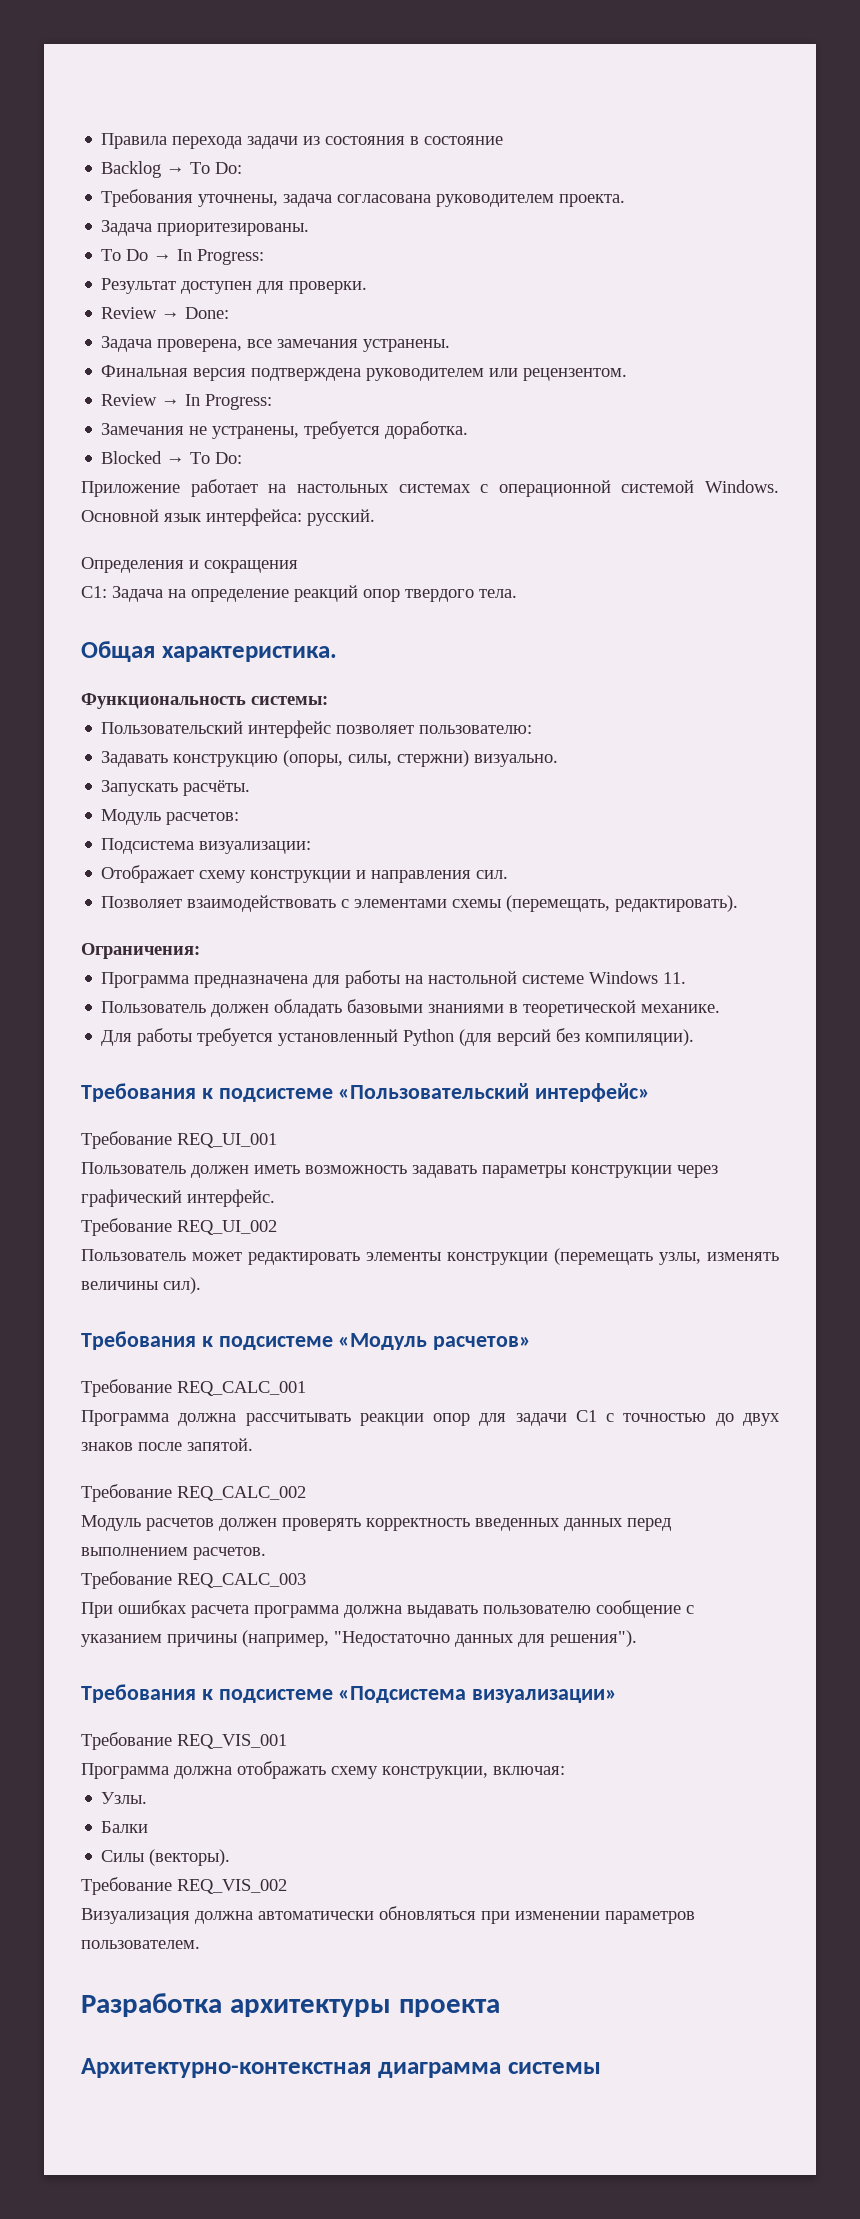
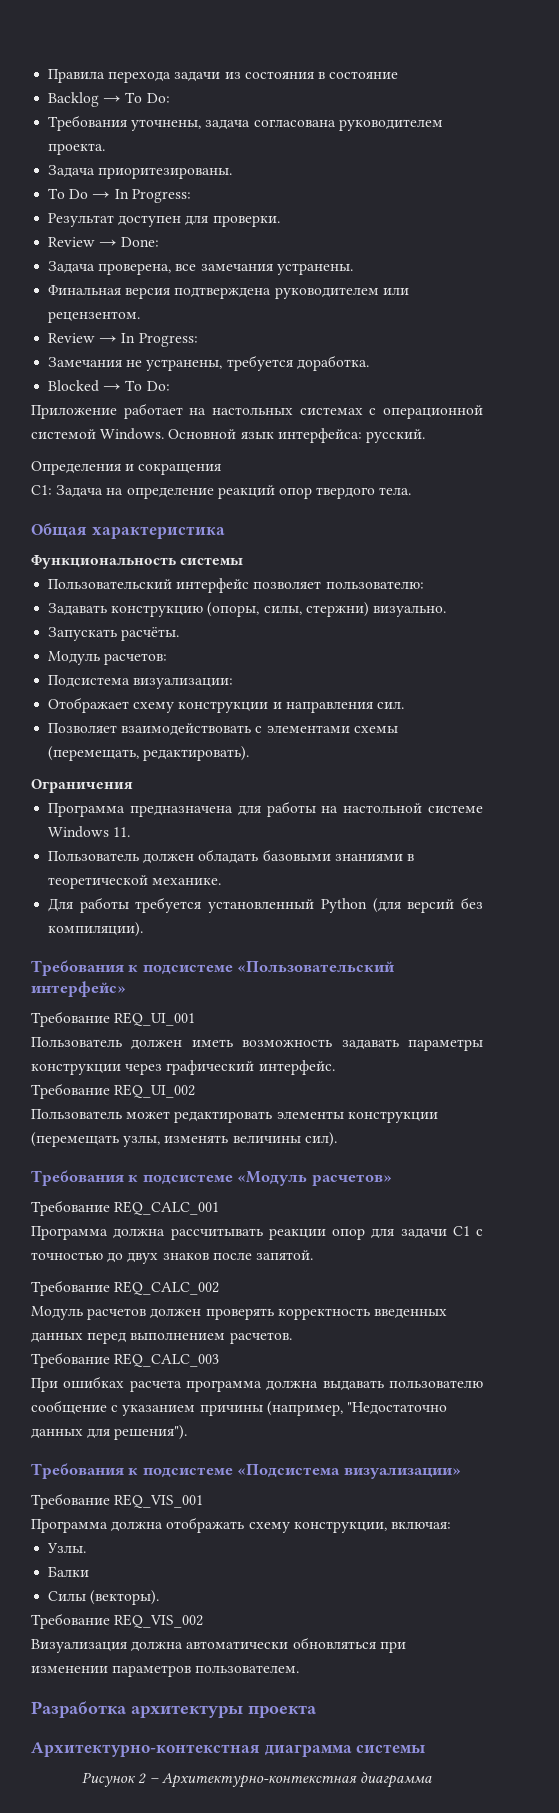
[161,646,337,662] характеристика. -> [91,526,225,539] характеристика
[251,696,328,705] системы: -> [180,557,244,565] системы
[81,943,200,959] Ограничения: -> [31,779,133,793] Ограничения
(601, 2068) none -> [82,1771,432,1788] // Рисунок 2 – Архитектурно-контекстная диаграмма

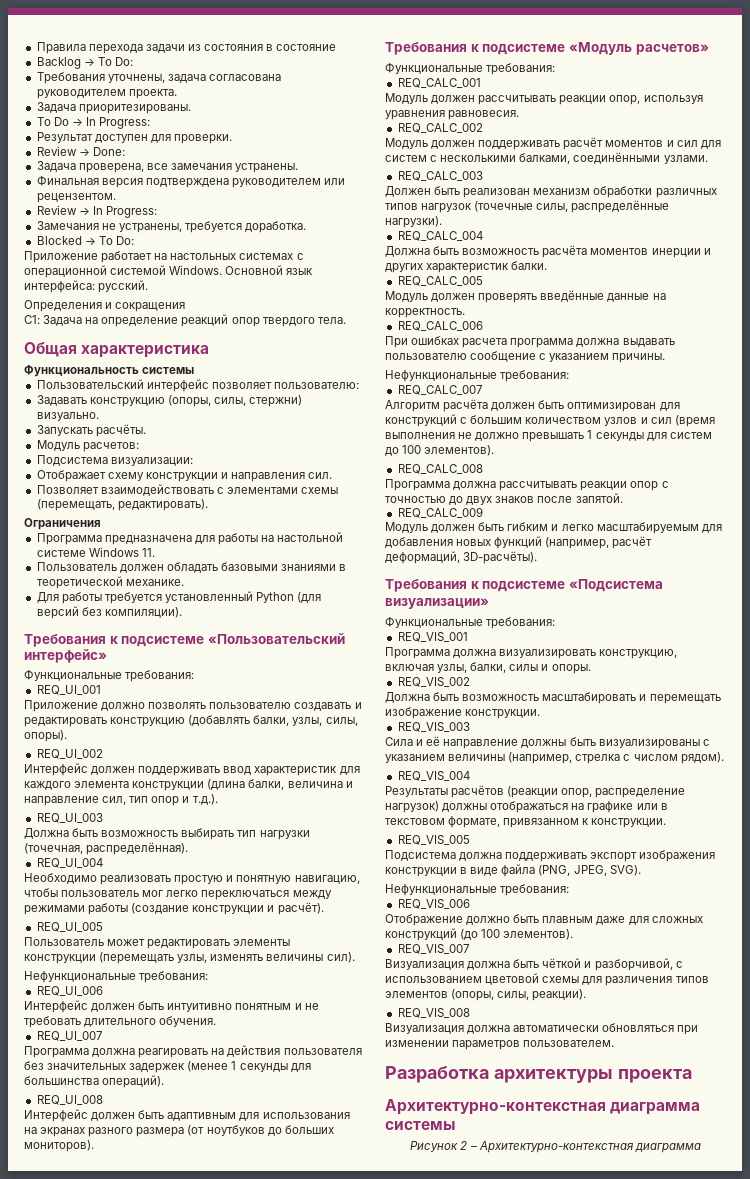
[31,1011,110,1027] Требование -> [24,670,195,682] Функциональные требования: //
[31,1037,483,1051] [31,1060,335,1075] [31,1083,196,1099] Пользователь должен иметь возможность задавать параметры конструкции через графический интерфейс. // Требование REQ_UI_002 -> [24,700,362,712] [24,715,358,727] [24,730,67,742] [36,749,103,759] [24,763,360,776] [24,779,353,791] [24,794,218,806] [36,813,103,823] [24,828,310,840] [24,842,189,855] [36,858,103,868] [24,873,360,885] [24,888,332,900] [24,902,324,915] [36,922,103,932] Приложение должно позволять пользователю создавать и редактировать конструкцию (добавлять балки, узлы, силы, опоры). // REQ_UI_002 // Интерфейс должен поддерживать ввод характеристик для каждого элемента конструкции (длина балки, величина и направление сил, тип опор и т.д.). // REQ_UI_003 // Должна быть возможность выбирать тип нагрузки (точечная, распределённая). // REQ_UI_004 // Необходимо реализовать простую и понятную навигацию, чтобы пользователь мог легко переключаться между режимами работы (создание конструкции и расчёт). // REQ_UI_005
(337, 1139) none -> [24,971,209,983] [36,986,103,996] [24,1000,319,1013] [24,1016,217,1028] [36,1031,103,1041] [24,1045,362,1058] [24,1061,311,1073] [24,1075,165,1088] [36,1095,103,1105] [24,1109,350,1122] [24,1125,334,1137] [24,1140,94,1152] // Нефункциональные требования: // REQ_UI_006 // Интерфейс должен быть интуитивно понятным и не требовать длительного обучения. // REQ_UI_007 // Программа должна реагировать на действия пользователя без значительных задержек (менее 1 секунды для большинства операций). // REQ_UI_008 // Интерфейс должен быть адаптивным для использования на экранах разного размера (от ноутбуков до больших мониторов).
[31,1200,110,1216] Требование -> [385,63,556,75] Функциональные требования: //
[31,1226,483,1240] [31,1250,313,1264] [31,1280,220,1296] [31,1306,447,1320] [31,1332,292,1344] [31,1352,220,1368] Программа должна рассчитывать реакции опор для задачи C1 с точностью до двух знаков после запятой. // Требование REQ_CALC_002 // Модуль расчетов должен проверять корректность введенных данных перед выполнением расчетов. // Требование REQ_CALC_003 -> [385,93,703,105] [385,110,520,120] [397,123,483,133] [385,137,721,150] [385,152,708,164] [397,171,483,181] [385,186,717,198] [385,200,670,213] [385,216,442,228] [397,231,483,241] [385,245,711,258] [385,261,548,273] [397,276,483,286] [385,290,666,303] [385,308,465,318] [397,321,483,331] Модуль должен рассчитывать реакции опор, используя уравнения равновесия. // REQ_CALC_002 // Модуль должен поддерживать расчёт моментов и сил для систем с несколькими балками, соединёнными узлами. // REQ_CALC_003 // Должен быть реализован механизм обработки различных типов нагрузок (точечные силы, распределённые нагрузки). // REQ_CALC_004 // Должна быть возможность расчёта моментов инерции и других характеристик балки. // REQ_CALC_005 // Модуль должен проверять введённые данные на корректность. // REQ_CALC_006
[199,1401,447,1416] [31,1425,188,1440] причины (например, "Недостаточно данных для решения"). -> [612,353,666,363] [385,370,570,382] [397,385,483,395] [385,399,680,412] [385,414,715,427] [385,430,712,442] [385,445,495,456] [397,464,483,474] [385,479,669,491] [385,493,623,505] [397,507,483,518] [385,522,722,534] [385,536,653,549] [385,551,538,564] причины. // Нефункциональные требования: // REQ_CALC_007 // Алгоритм расчёта должен быть оптимизирован для конструкций с большим количеством узлов и сил (время выполнения не должно превышать 1 секунды для систем до 100 элементов). // REQ_CALC_008 // Программа должна рассчитывать реакции опор с точностью до двух знаков после запятой. // REQ_CALC_009 // Модуль должен быть гибким и легко масштабируемым для добавления новых функций (например, расчёт деформаций, 3D-расчёты).
[31,1493,110,1509] Требование -> [385,617,556,629] Функциональные требования: //
[166,1517,451,1533] [47,1543,87,1553] [48,1566,90,1577] [48,1590,160,1605] [31,1613,204,1629] отображать схему конструкции, включая: // Узлы. // Балки // Силы (векторы). // Требование REQ_VIS_002 -> [499,649,678,659] [385,662,591,674] [397,677,470,687] [385,692,721,704] [385,707,541,719] [397,722,470,732] [385,736,710,749] [385,752,724,764] [397,771,470,781] [385,785,686,798] [385,801,668,813] [385,816,667,828] [397,835,470,845] [385,850,716,862] [385,864,641,877] [385,884,570,896] [397,899,470,909] [385,914,703,926] [385,928,574,941] [397,944,470,954] [385,958,683,971] [385,973,709,986] [385,989,587,1001] [397,1008,470,1018] визуализировать конструкцию, включая узлы, балки, силы и опоры. // REQ_VIS_002 // Должна быть возможность масштабировать и перемещать изображение конструкции. // REQ_VIS_003 // Сила и её направление должны быть визуализированы с указанием величины (например, стрелка с числом рядом). // REQ_VIS_004 // Результаты расчётов (реакции опор, распределение нагрузок) должны отображаться на графике или в текстовом формате, привязанном к конструкции. // REQ_VIS_005 // Подсистема должна поддерживать экспорт изображения конструкции в виде файла (PNG, JPEG, SVG). // Нефункциональные требования: // REQ_VIS_006 // Отображение должно быть плавным даже для сложных конструкций (до 100 элементов). // REQ_VIS_007 // Визуализация должна быть чёткой и разборчивой, с использованием цветовой схемы для различения типов элементов (опоры, силы, реакции). // REQ_VIS_008

